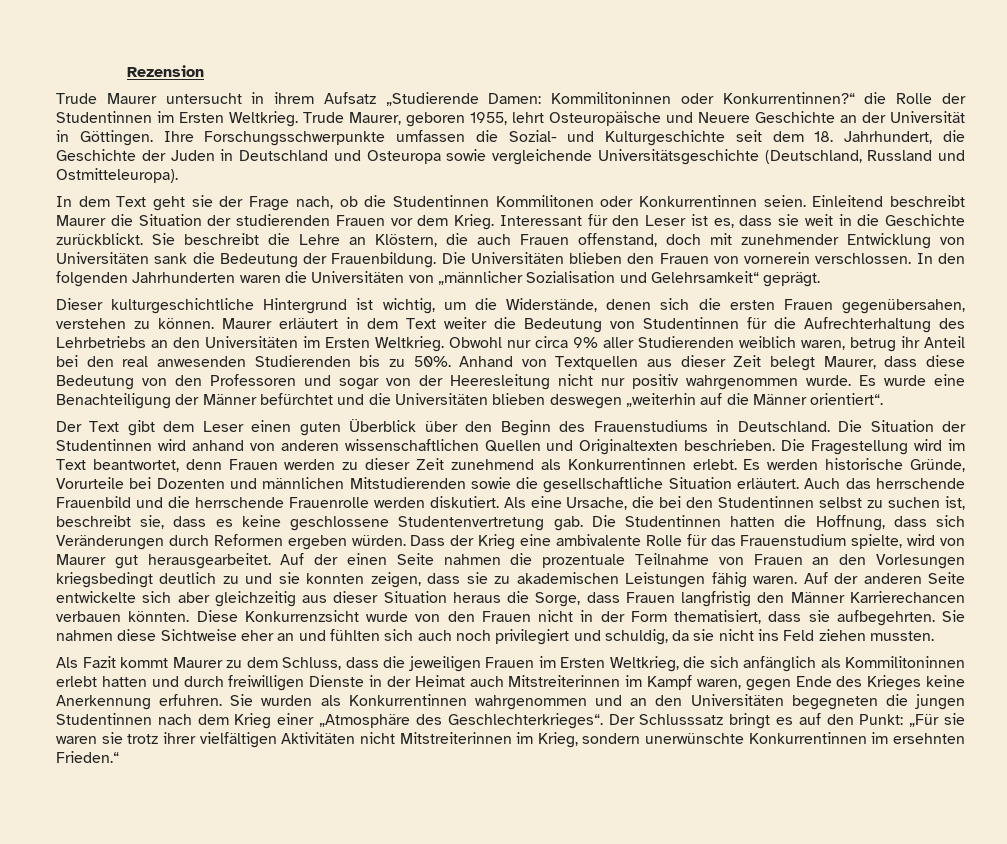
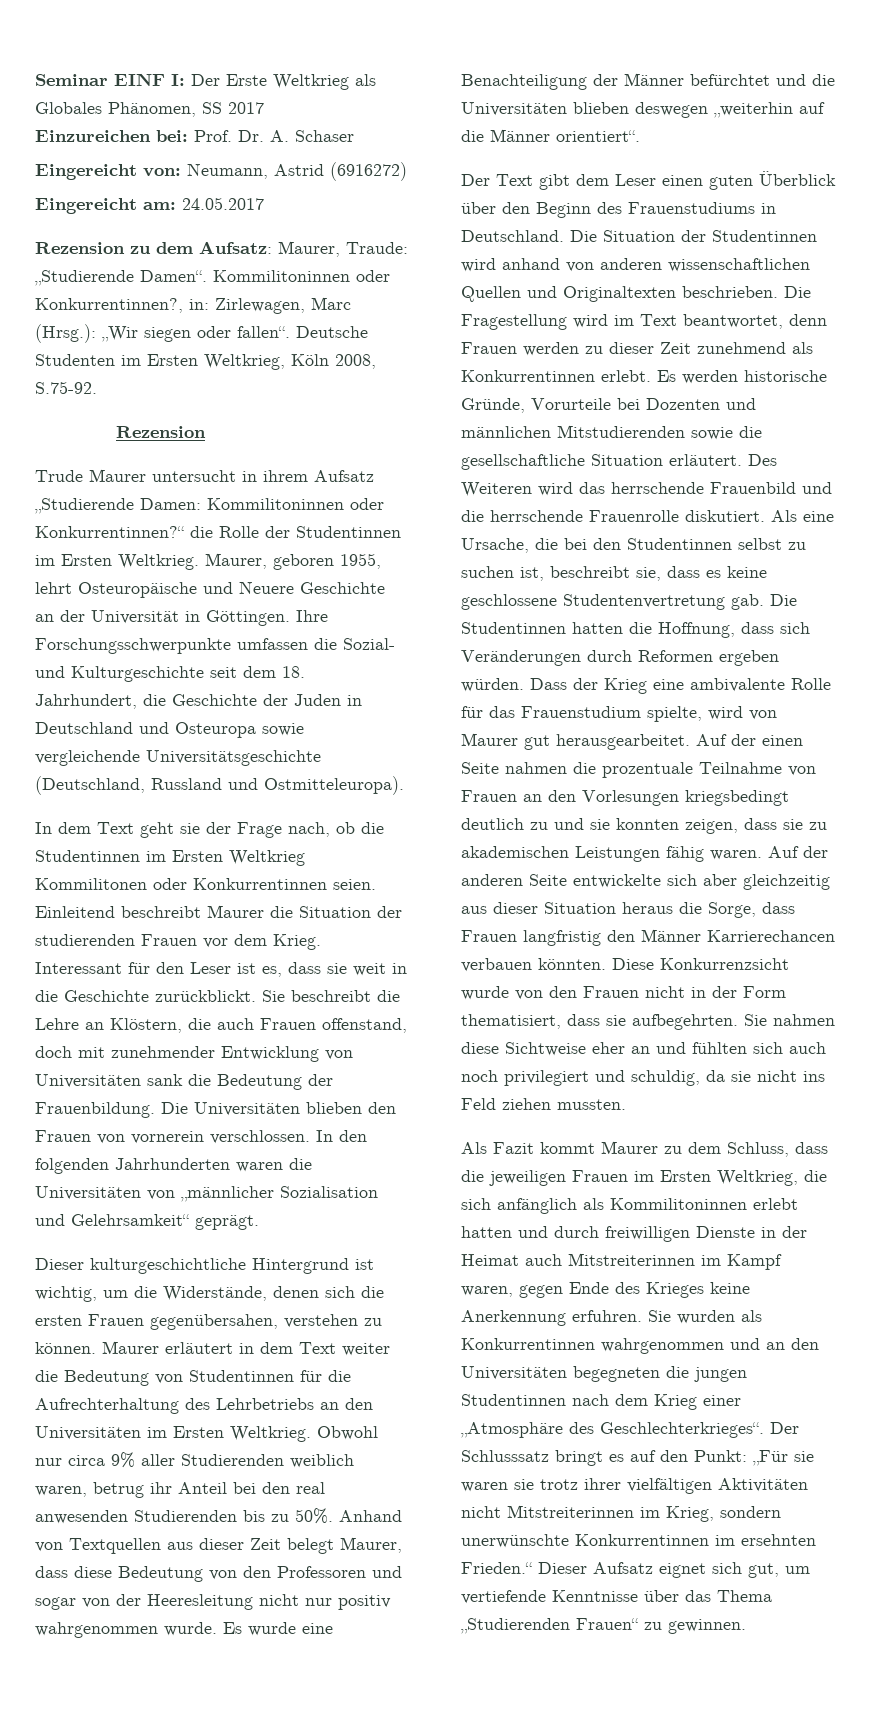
(127, 71) none -> [35,73,376,90] [35,102,264,117] [35,130,354,142] [35,162,407,181] [35,197,264,214] [35,241,408,257] [35,270,390,286] [35,297,351,314] [35,324,368,343] [35,354,376,370] [35,381,97,394] Seminar EINF I: Der Erste Weltkrieg als Globales Phänomen, SS 2017 // Einzureichen bei: Prof. Dr. A. Schaser // Eingereicht von: Neumann, Astrid (6916272) // Eingereicht am: 24.05.2017 // Rezension zu dem Aufsatz: Maurer, Traude: „Studierende Damen“. Kommilitoninnen oder Konkurrentinnen?, in: Zirlewagen, Marc (Hrsg.): „Wir siegen oder fallen“. Deutsche Studenten im Ersten Weltkrieg, Köln 2008, S.75-92. //
[303,112,344,123] Trude -> (199, 562) none
(489, 201) none -> [146,850,305,866] im Ersten Weltkrieg
[804,478,841,489] Auch -> [748,454,777,466] [461,482,573,497] Des Weiteren wird
[373,497,425,508] werden -> (679, 516) none
(119, 757) none -> [538,1562,810,1578] [461,1590,772,1604] [461,1618,746,1634] Dieser Aufsatz eignet sich gut, um vertiefende Kenntnisse über das Thema „Studierenden Frauen“ zu gewinnen.

